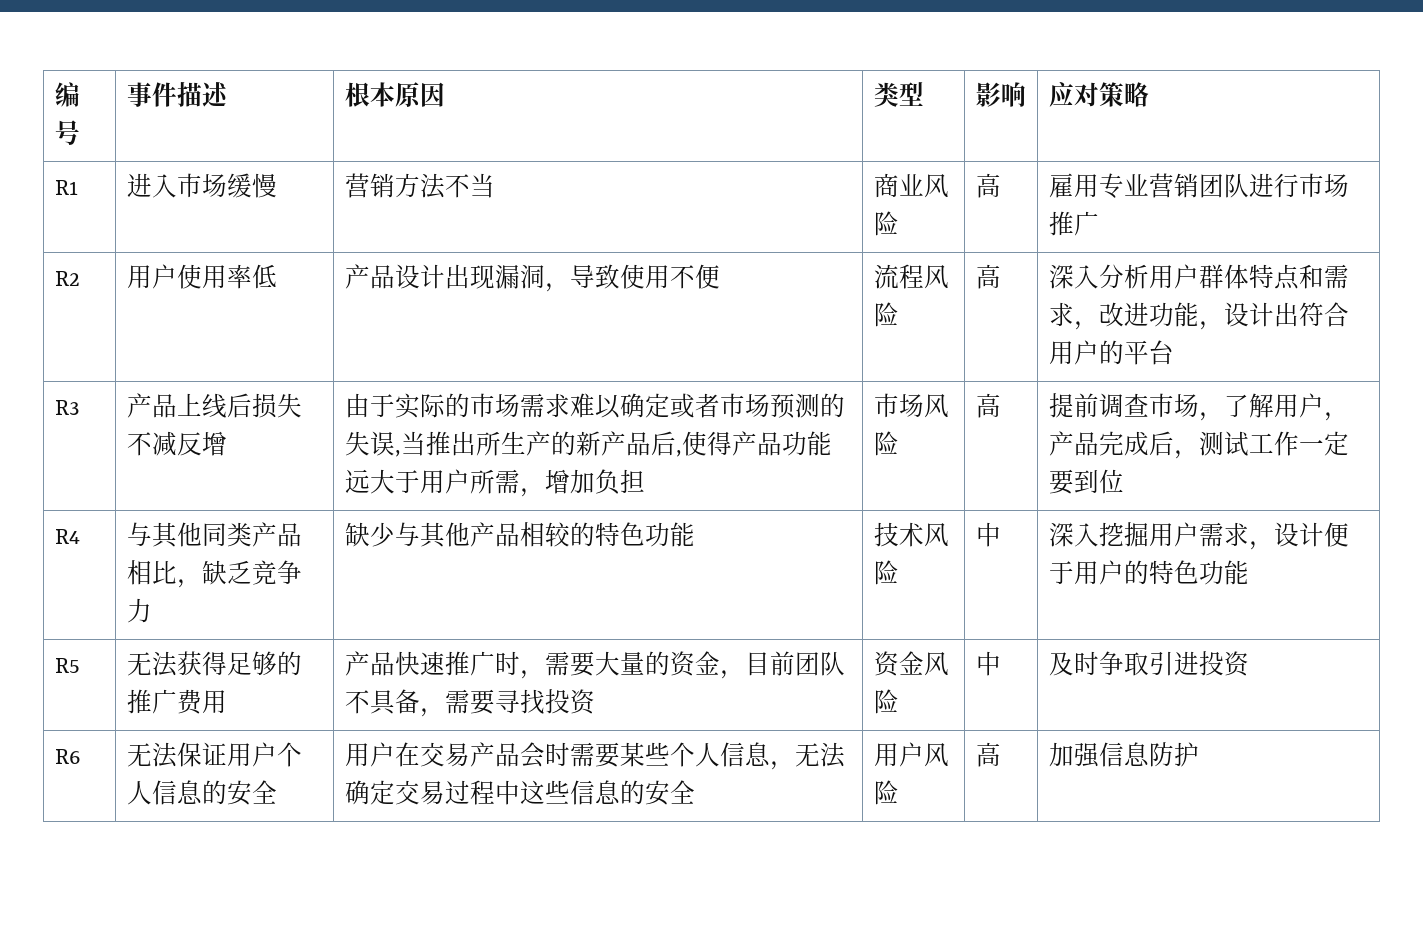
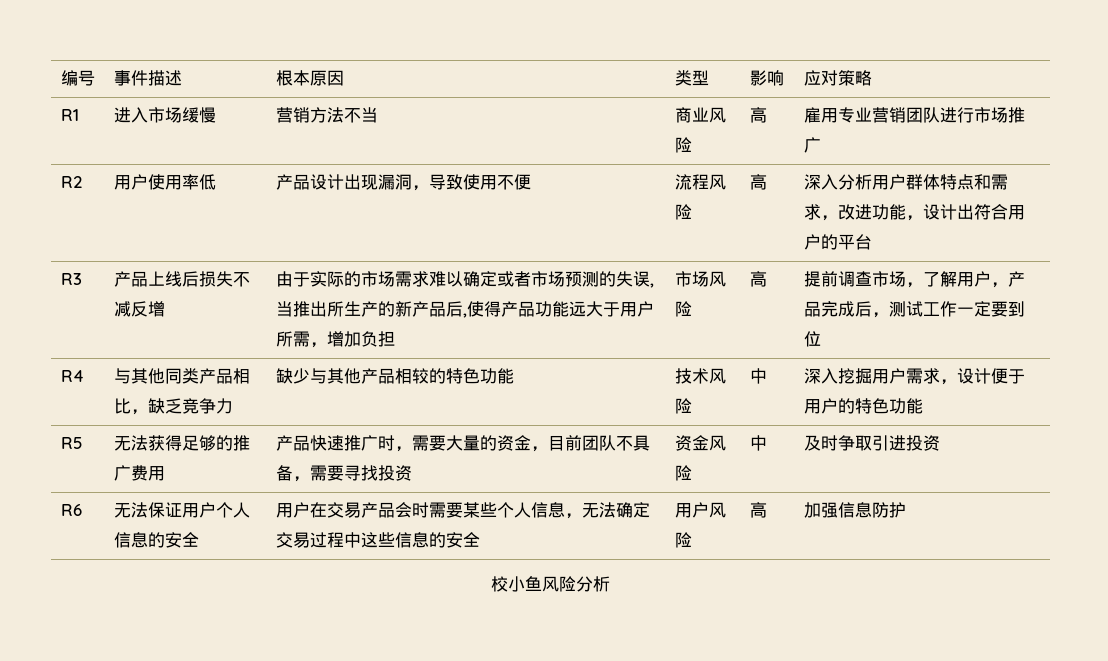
(1199, 754) none -> [491,576,610,592] // 校小鱼风险分析

